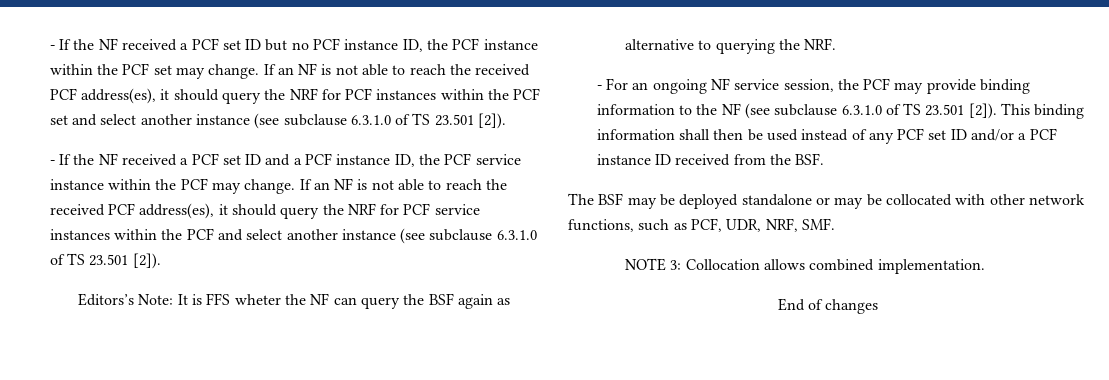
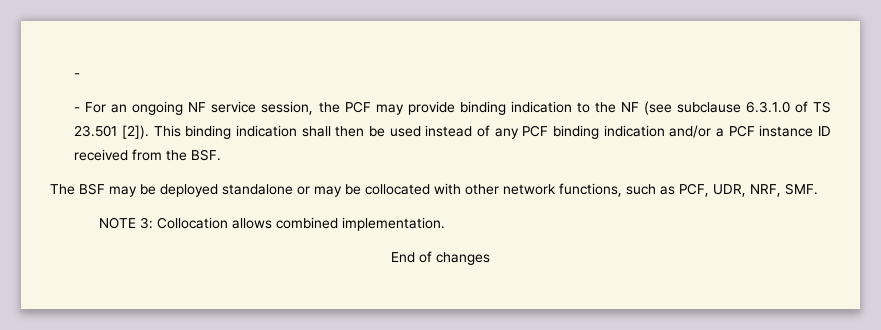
[49,38,538,52] [49,63,531,79] [49,88,541,104] [49,113,507,129] [49,153,521,167] [49,178,508,194] [49,203,480,219] [49,228,537,244] [49,253,161,269] [78,293,511,309] [625,38,837,54] - If the NF received a PCF set ID but no PCF instance ID, the PCF instance within the PCF set may change. If an NF is not able to reach the received PCF address(es), it should query the NRF for PCF instances within the PCF set and select another instance (see subclause 6.3.1.0 of TS 23.501 [2]). // - If the NF received a PCF set ID and a PCF instance ID, the PCF service instance within the PCF may change. If an NF is not able to reach the received PCF address(es), it should query the NRF for PCF service instances within the PCF and select another instance (see subclause 6.3.1.0 of TS 23.501 [2]). // Editors’s Note: It is FFS wheter the NF can query the BSF again as alternative to querying the NRF. -> [74,73,81,78] -
[596,104,675,115] information -> [510,101,572,113] indication
[596,129,675,140] information -> [235,125,297,137] indication
[928,129,967,140] set ID -> [552,125,665,139] binding indication

